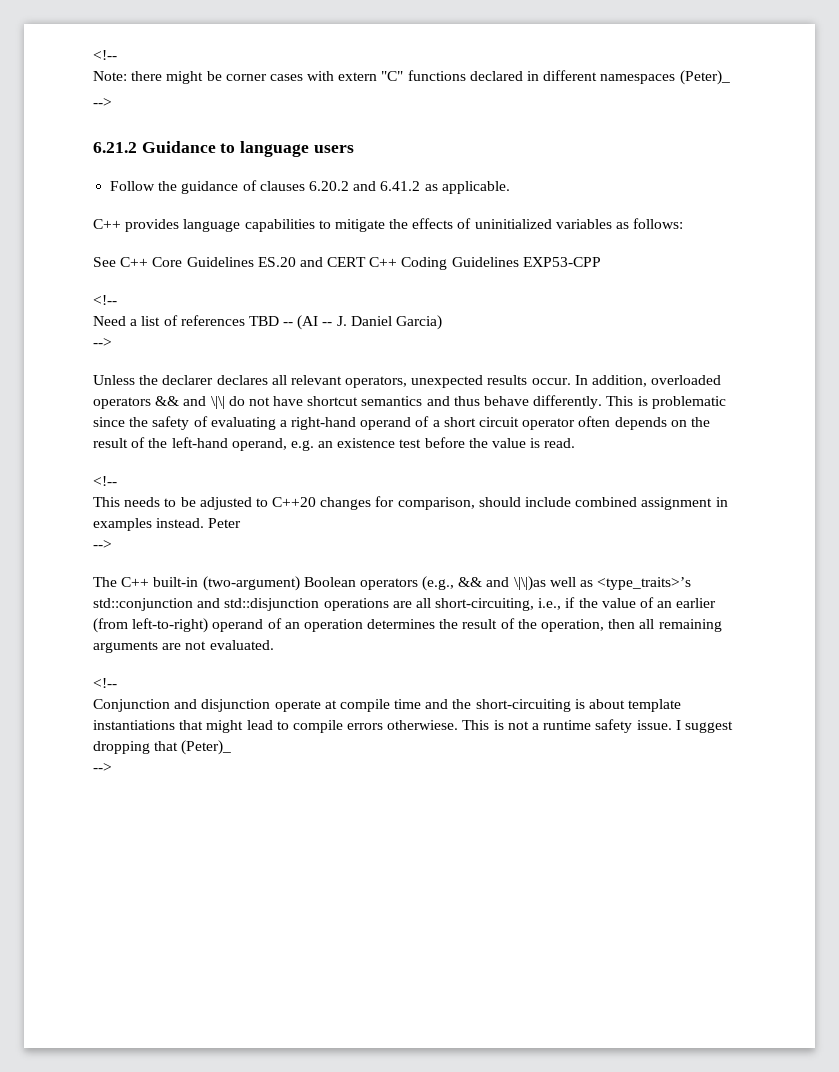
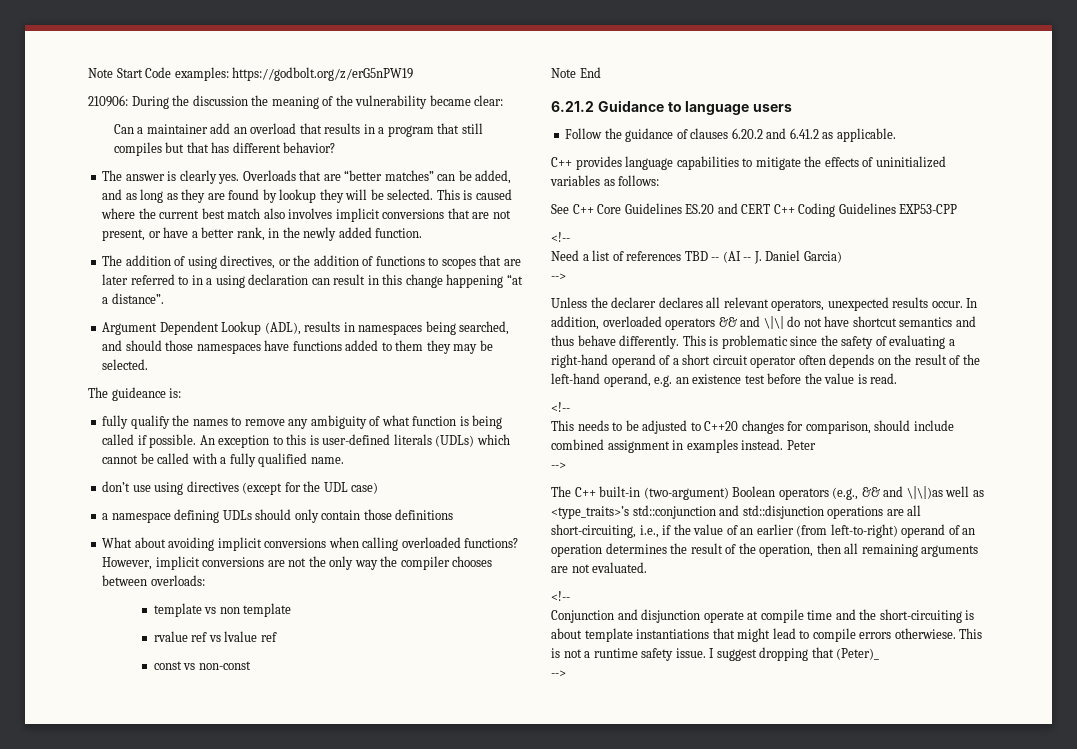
[93,50,117,60] [93,70,730,85] [93,98,112,107] <!-- // Note: there might be corner cases with extern "C" functions declared in different namespaces (Peter)_ // --> -> [88,67,414,81] [88,95,504,109] [113,123,483,137] [113,142,336,156] [102,170,512,184] [102,189,512,203] [101,208,511,222] [102,227,423,241] [102,255,521,269] [102,274,523,288] [102,293,164,304] [102,321,510,335] [102,340,493,354] [102,359,149,370] [88,387,182,401] [102,415,503,429] [102,434,510,448] [102,453,344,467] [102,481,379,495] [102,509,454,523] [102,537,519,551] [102,556,493,570] [102,575,205,586] [153,603,292,617] [153,631,277,642] [153,661,251,670] [551,67,601,78] Note Start Code examples: https://godbolt.org/z/erG5nPW19 // 210906: During the discussion the meaning of the vulnerability became clear: // Can a maintainer add an overload that results in a program that still compiles but that has different behavior? // The answer is clearly yes. Overloads that are “better matches” can be added, and as long as they are found by lookup they will be selected. This is caused where the current best match also involves implicit conversions that are not present, or have a better rank, in the newly added function. // The addition of using directives, or the addition of functions to scopes that are later referred to in a using declaration can result in this change happening “at a distance”. // Argument Dependent Lookup (ADL), results in namespaces being searched, and should those namespaces have functions added to them they may be selected. // The guideance is: // fully qualify the names to remove any ambiguity of what function is being called if possible. An exception to this is user-defined literals (UDLs) which cannot be called with a fully qualified name. // don’t use using directives (except for the UDL case) // a namespace defining UDLs should only contain those definitions // What about avoiding implicit conversions when calling overloaded functions? However, implicit conversions are not the only way the compiler chooses between overloads: // template vs non template // rvalue ref vs lvalue ref // const vs non-const // Note End

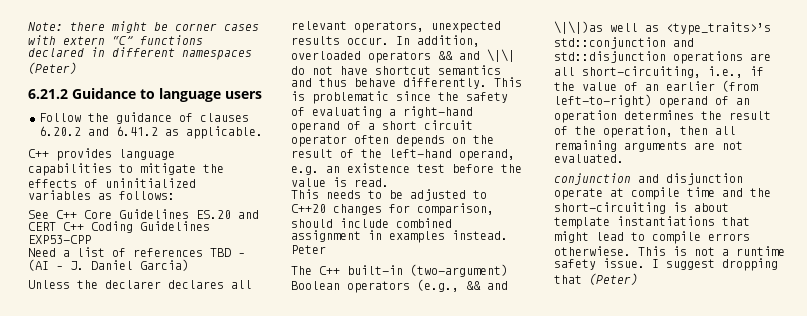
[88,67,414,81] [88,95,504,109] [113,123,483,137] [113,142,336,156] [102,170,512,184] [102,189,512,203] [101,208,511,222] [102,227,423,241] [102,255,521,269] [102,274,523,288] [102,293,164,304] [102,321,510,335] [102,340,493,354] [102,359,149,370] [88,387,182,401] [102,415,503,429] [102,434,510,448] [102,453,344,467] [102,481,379,495] [102,509,454,523] [102,537,519,551] [102,556,493,570] [102,575,205,586] [153,603,292,617] [153,631,277,642] [153,661,251,670] [551,67,601,78] Note Start Code examples: https://godbolt.org/z/erG5nPW19 // 210906: During the discussion the meaning of the vulnerability became clear: // Can a maintainer add an overload that results in a program that still compiles but that has different behavior? // The answer is clearly yes. Overloads that are “better matches” can be added, and as long as they are found by lookup they will be selected. This is caused where the current best match also involves implicit conversions that are not present, or have a better rank, in the newly added function. // The addition of using directives, or the addition of functions to scopes that are later referred to in a using declaration can result in this change happening “at a distance”. // Argument Dependent Lookup (ADL), results in namespaces being searched, and should those namespaces have functions added to them they may be selected. // The guideance is: // fully qualify the names to remove any ambiguity of what function is being called if possible. An exception to this is user-defined literals (UDLs) which cannot be called with a fully qualified name. // don’t use using directives (except for the UDL case) // a namespace defining UDLs should only contain those definitions // What about avoiding implicit conversions when calling overloaded functions? However, implicit conversions are not the only way the compiler chooses between overloads: // template vs non template // rvalue ref vs lvalue ref // const vs non-const // Note End -> [28,21,259,33] [28,35,203,45] [28,47,252,60] [28,62,77,74] Note: there might be corner cases with extern “C” functions declared in different namespaces (Peter)
[551,232,570,242] // <!-- -> (91, 239) none
[711,251,752,263] -- (AI -- -> [238,253,245,257] [28,259,63,271] – (AI –
[551,273,566,280] // --> -> (189, 265) none
[551,402,570,412] // <!-- -> (389, 182) none
[551,462,566,469] // --> -> (326, 249) none
[551,591,570,601] [551,610,614,623] <!-- // Conjunction -> [554,173,631,185] conjunction
[836,648,880,660] [551,670,566,677] (Peter)_ // --> -> [589,273,638,285] (Peter)

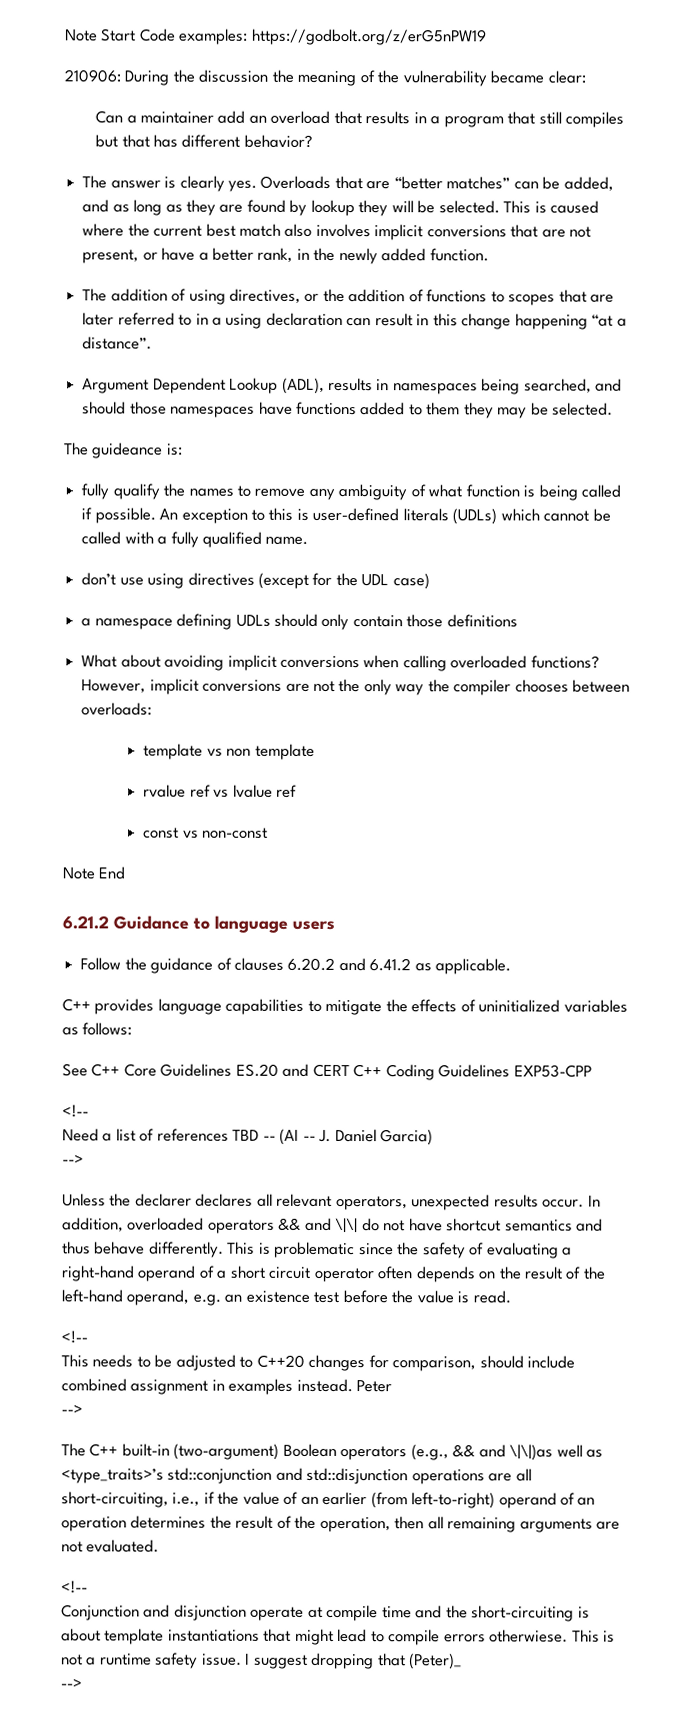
[28,21,259,33] [28,35,203,45] [28,47,252,60] [28,62,77,74] Note: there might be corner cases with extern “C” functions declared in different namespaces (Peter) -> [65,28,487,46] [64,69,586,87] [95,110,624,128] [95,134,313,148] [82,175,614,192] [82,199,599,217] [82,223,592,241] [82,247,489,265] [82,288,615,306] [82,312,627,330] [82,336,153,350] [82,377,623,395] [82,401,614,419] [64,442,183,459] [81,483,622,501] [81,507,611,525] [81,531,309,548] [81,572,430,590] [81,613,518,631] [81,654,600,672] [81,678,631,696] [81,702,153,716] [143,743,315,760] [143,784,298,798] [143,827,269,839] [62,866,127,880] Note Start Code examples: https://godbolt.org/z/erG5nPW19 // 210906: During the discussion the meaning of the vulnerability became clear: // Can a maintainer add an overload that results in a program that still compiles but that has different behavior? // The answer is clearly yes. Overloads that are “better matches” can be added, and as long as they are found by lookup they will be selected. This is caused where the current best match also involves implicit conversions that are not present, or have a better rank, in the newly added function. // The addition of using directives, or the addition of functions to scopes that are later referred to in a using declaration can result in this change happening “at a distance”. // Argument Dependent Lookup (ADL), results in namespaces being searched, and should those namespaces have functions added to them they may be selected. // The guideance is: // fully qualify the names to remove any ambiguity of what function is being called if possible. An exception to this is user-defined literals (UDLs) which cannot be called with a fully qualified name. // don’t use using directives (except for the UDL case) // a namespace defining UDLs should only contain those definitions // What about avoiding implicit conversions when calling overloaded functions? However, implicit conversions are not the only way the compiler chooses between overloads: // template vs non template // rvalue ref vs lvalue ref // const vs non-const // Note End
(91, 239) none -> [62,1104,89,1118] // <!--
[238,253,245,257] [28,259,63,271] – (AI – -> [262,1128,316,1145] -- (AI --
(189, 265) none -> [62,1154,84,1165] // -->
(389, 182) none -> [61,1330,88,1344] // <!--
(326, 249) none -> [61,1404,83,1415] // -->
[554,173,631,185] conjunction -> [61,1580,88,1594] [61,1604,140,1621] <!-- // Conjunction
[589,273,638,285] (Peter) -> [409,1653,463,1670] [60,1678,83,1689] (Peter)_ // -->

